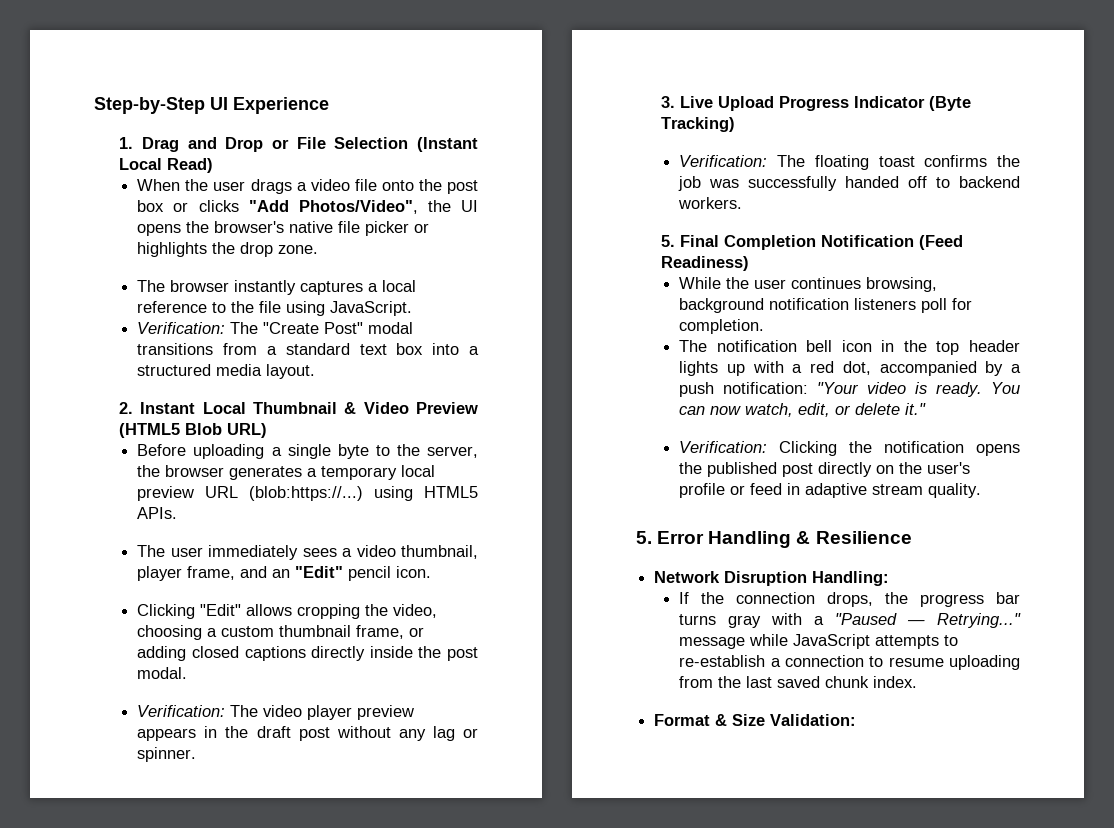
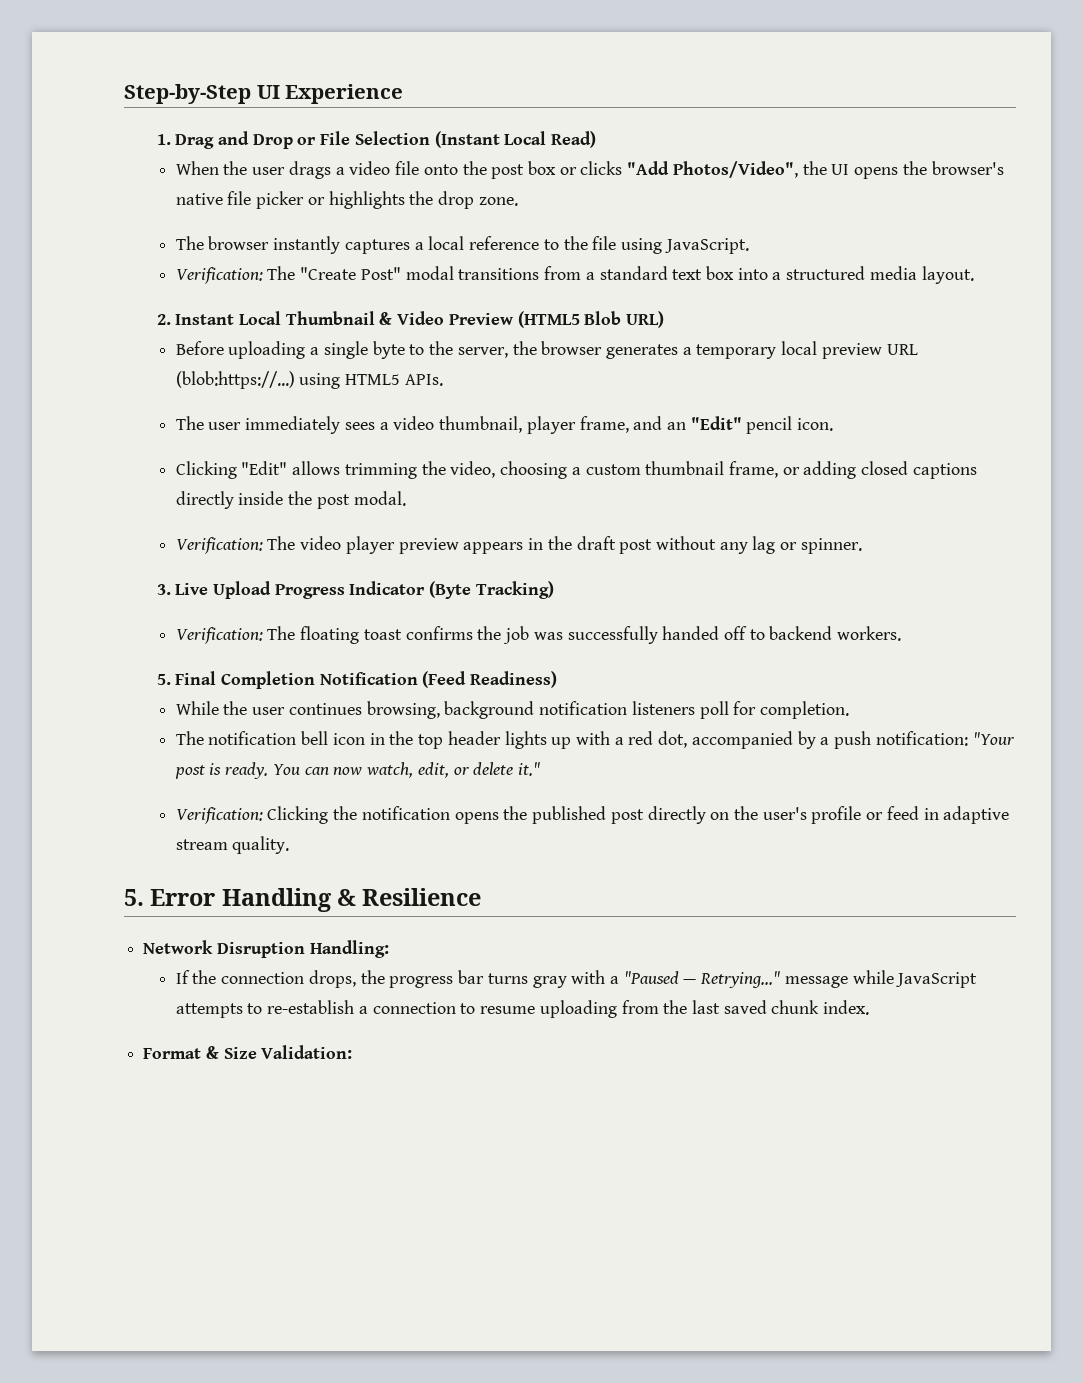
[297,604,361,619] cropping -> [344,463,417,479] trimming
[867,382,907,394] video -> [174,765,205,779] post

